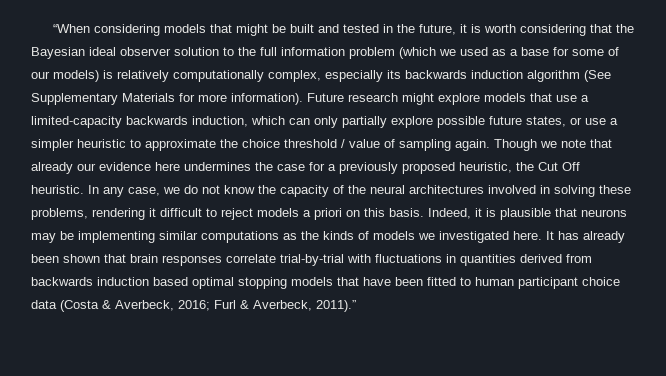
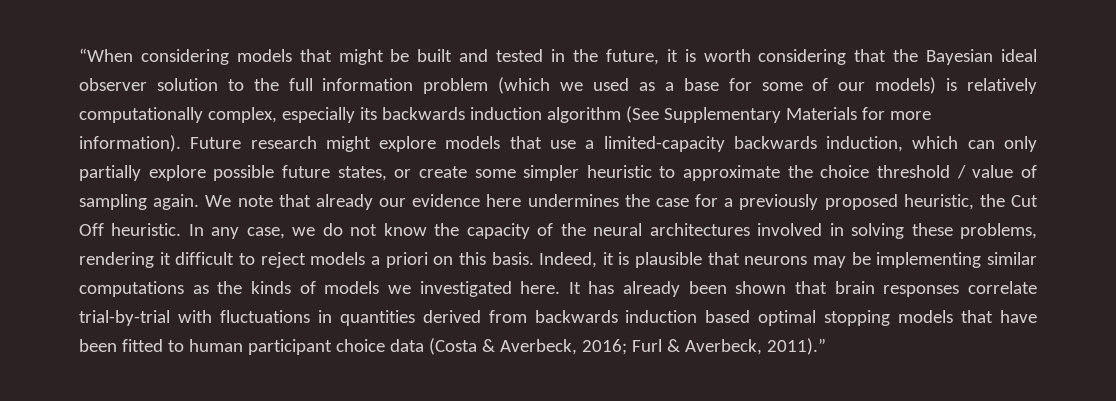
[585,118,618,125] use a -> [418,166,516,178] create some
[494,139,557,151] Though we -> [205,195,232,207] We

